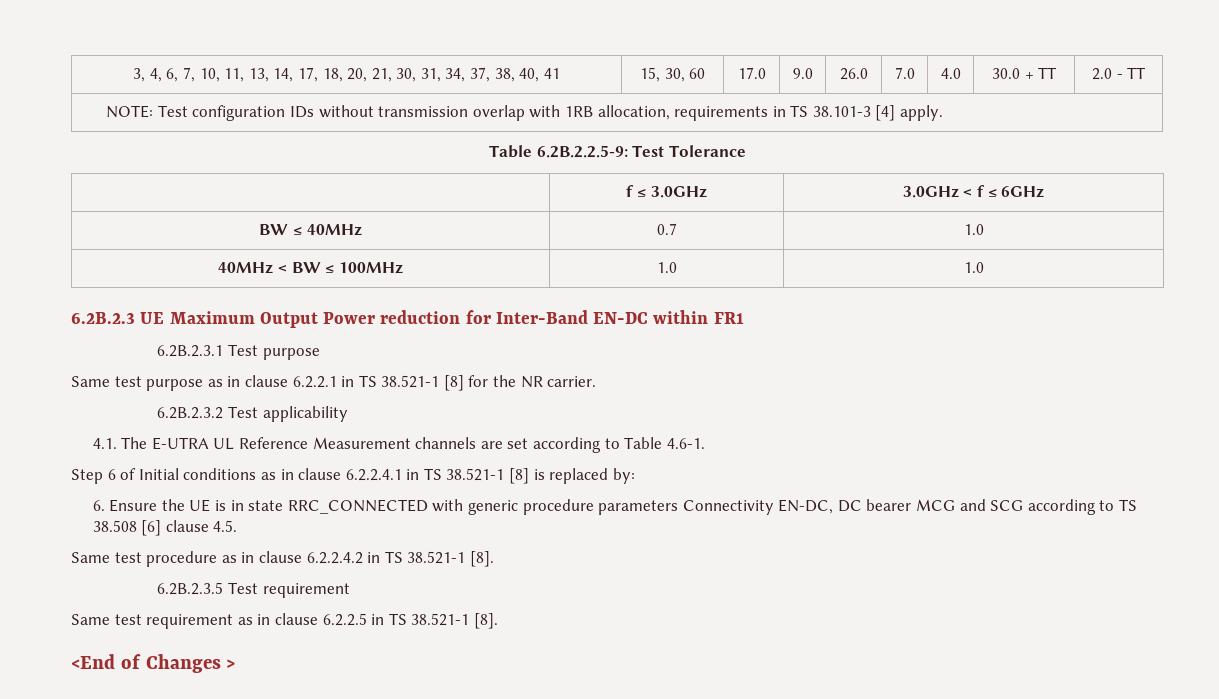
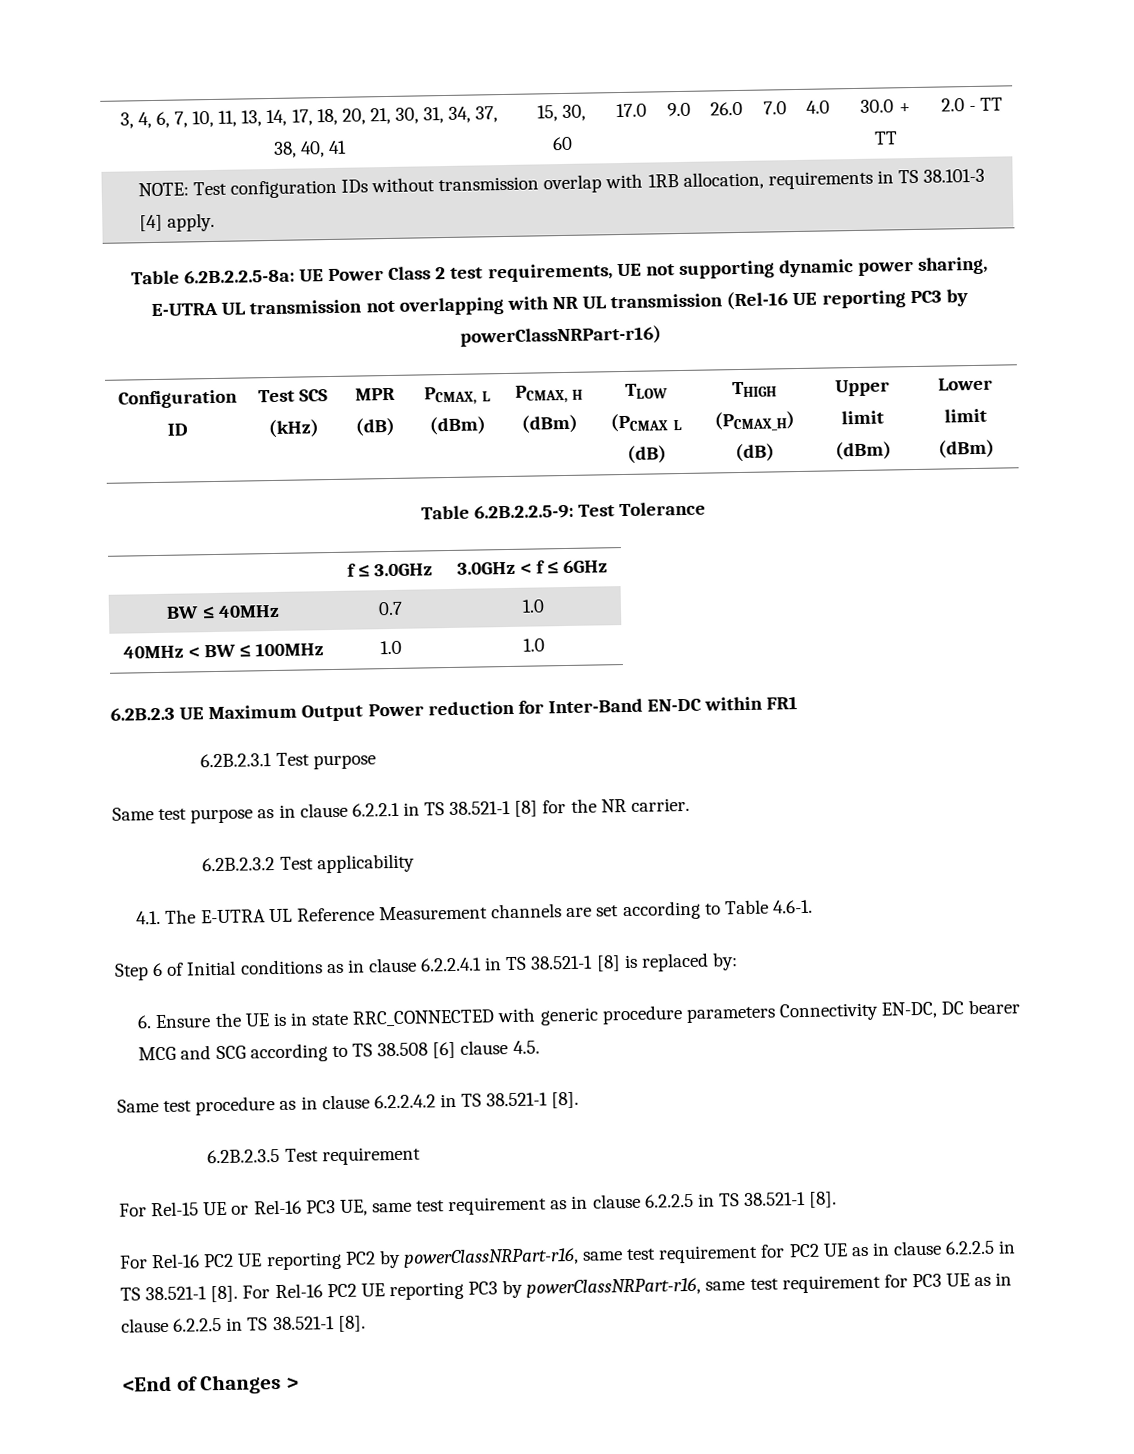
(944, 113) none -> [130,256,989,285] [151,289,968,317] [459,325,662,347] [117,389,238,409] [166,423,188,436] [257,389,329,403] [267,419,320,439] [355,387,395,401] [355,417,395,437] [424,386,491,406] [429,416,486,436] [514,384,584,404] [520,414,578,434] [625,383,668,399] [610,413,682,433] [627,445,667,464] [731,381,777,398] [713,411,795,432] [735,443,775,463] [835,379,890,397] [841,410,884,425] [835,441,892,461] [938,377,993,391] [944,408,987,423] [938,439,995,459] // Table 6.2B.2.2.5-8a: UE Power Class 2 test requirements, UE not supporting dynamic power sharing, E-UTRA UL transmission not overlapping with NR UL transmission (Rel-16 UE reporting PC3 by powerClassNRPart-r16) // Configuration ID | Test SCS (kHz) | MPR (dB) | PCMAX, L (dBm) | PCMAX, H (dBm) | TLOW (PCMAX L (dB) | THIGH (PCMAX_H) (dB) | Upper limit (dBm) | Lower limit (dBm)
[71,614,110,625] Same -> [119,1199,412,1217] For Rel-15 UE or Rel-16 PC3 UE, same
(498, 621) none -> [119,1240,1017,1271] [120,1272,1013,1303] [121,1315,366,1333] // For Rel-16 PC2 UE reporting PC2 by powerClassNRPart-r16, same test requirement for PC2 UE as in clause 6.2.2.5 in TS 38.521-1 [8]. For Rel-16 PC2 UE reporting PC3 by powerClassNRPart-r16, same test requirement for PC3 UE as in clause 6.2.2.5 in TS 38.521-1 [8].

